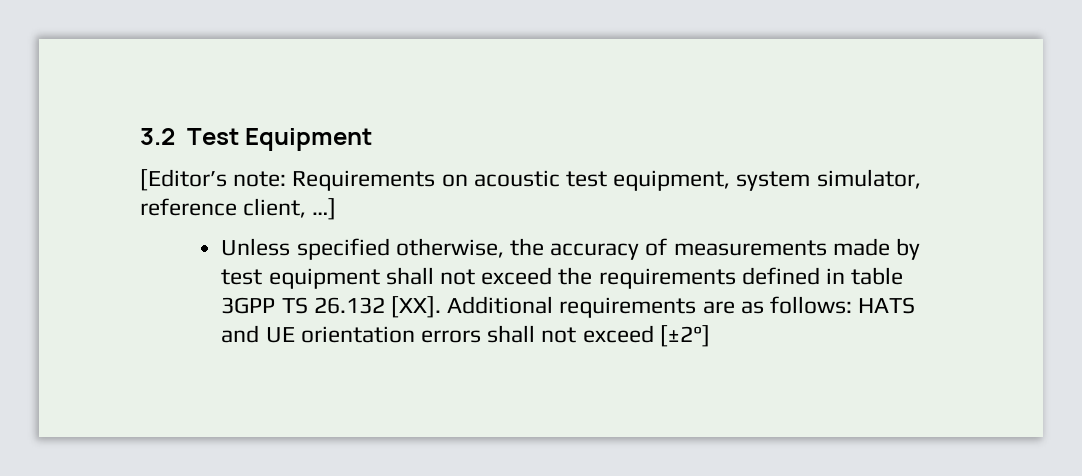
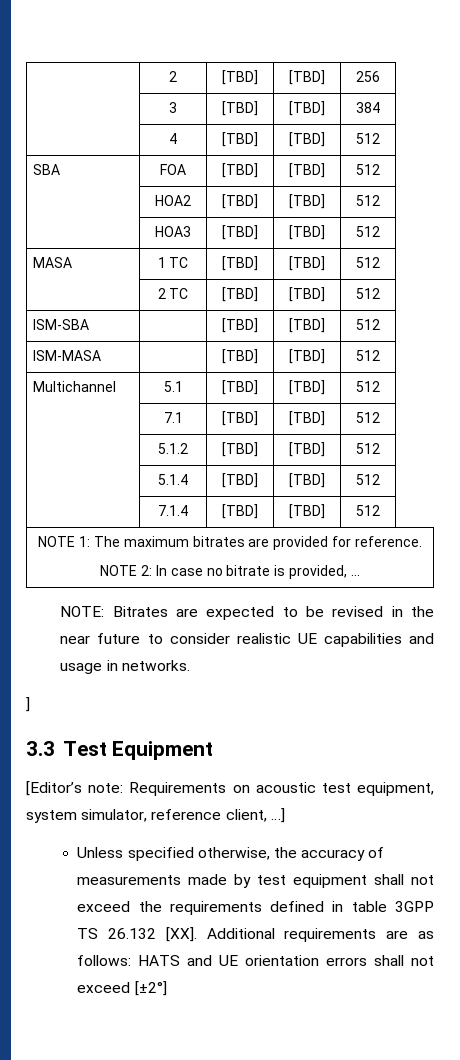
[140,128,175,145] 3.2 -> [169,71,177,82] [222,70,258,85] [289,70,325,85] [356,71,380,82] [169,102,177,113] [222,101,258,116] [289,101,325,116] [356,102,380,113] [169,133,177,144] [222,132,258,147] [289,132,325,147] [356,133,380,144] [32,164,60,175] [160,164,186,175] [222,163,258,178] [289,163,325,178] [356,164,380,175] [155,195,191,206] [222,194,258,209] [289,194,325,209] [356,195,380,206] [155,226,191,237] [222,225,258,240] [289,225,325,240] [356,226,380,237] [32,257,72,268] [157,257,189,268] [222,256,258,271] [289,256,325,271] [356,257,380,268] [157,288,189,299] [222,287,258,302] [289,287,325,302] [356,288,380,299] [32,319,89,330] [222,318,258,333] [289,318,325,333] [356,319,380,330] [32,350,101,361] [222,349,258,364] [289,349,325,364] [356,350,380,361] [32,381,116,392] [163,381,183,392] [222,380,258,395] [289,380,325,395] [356,381,380,392] [163,412,183,423] [222,411,258,426] [289,411,325,426] [356,412,380,423] [158,443,188,454] [222,442,258,457] [289,442,325,457] [356,443,380,454] [158,474,188,485] [222,473,258,488] [289,473,325,488] [356,474,380,485] [158,505,188,516] [222,504,258,519] [289,504,325,519] [356,505,380,516] [38,536,422,550] [100,565,360,579] [60,606,435,620] [60,633,435,647] [60,660,190,674] [26,697,30,712] [26,741,55,756] | 2 | [TBD] | [TBD] | 256 // | 3 | [TBD] | [TBD] | 384 // | 4 | [TBD] | [TBD] | 512 // SBA | FOA | [TBD] | [TBD] | 512 // | HOA2 | [TBD] | [TBD] | 512 // | HOA3 | [TBD] | [TBD] | 512 // MASA | 1 TC | [TBD] | [TBD] | 512 // | 2 TC | [TBD] | [TBD] | 512 // ISM-SBA | | [TBD] | [TBD] | 512 // ISM-MASA | | [TBD] | [TBD] | 512 // Multichannel | 5.1 | [TBD] | [TBD] | 512 // | 7.1 | [TBD] | [TBD] | 512 // | 5.1.2 | [TBD] | [TBD] | 512 // | 5.1.4 | [TBD] | [TBD] | 512 // | 7.1.4 | [TBD] | [TBD] | 512 // NOTE 1: The maximum bitrates are provided for reference. // NOTE 2: In case no bitrate is provided, … // NOTE: Bitrates are expected to be revised in the near future to consider realistic UE capabilities and usage in networks. // ] // 3.3

